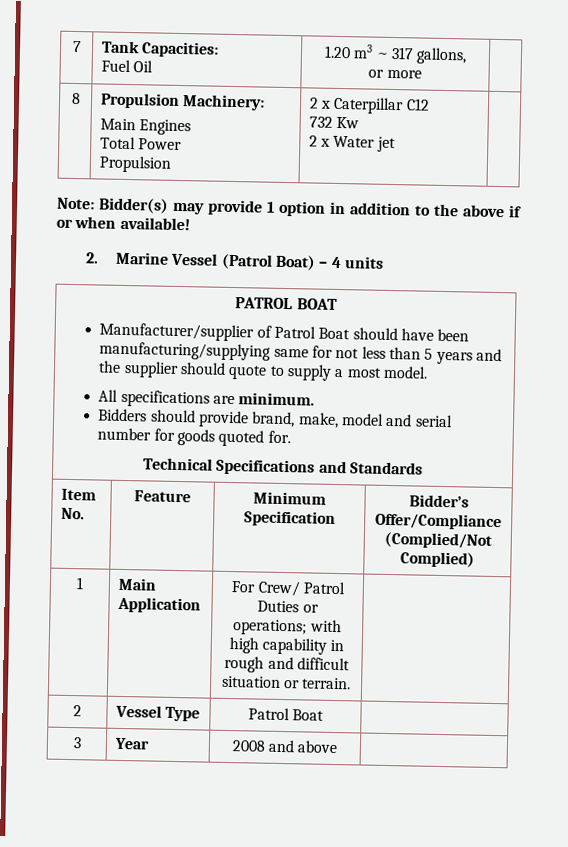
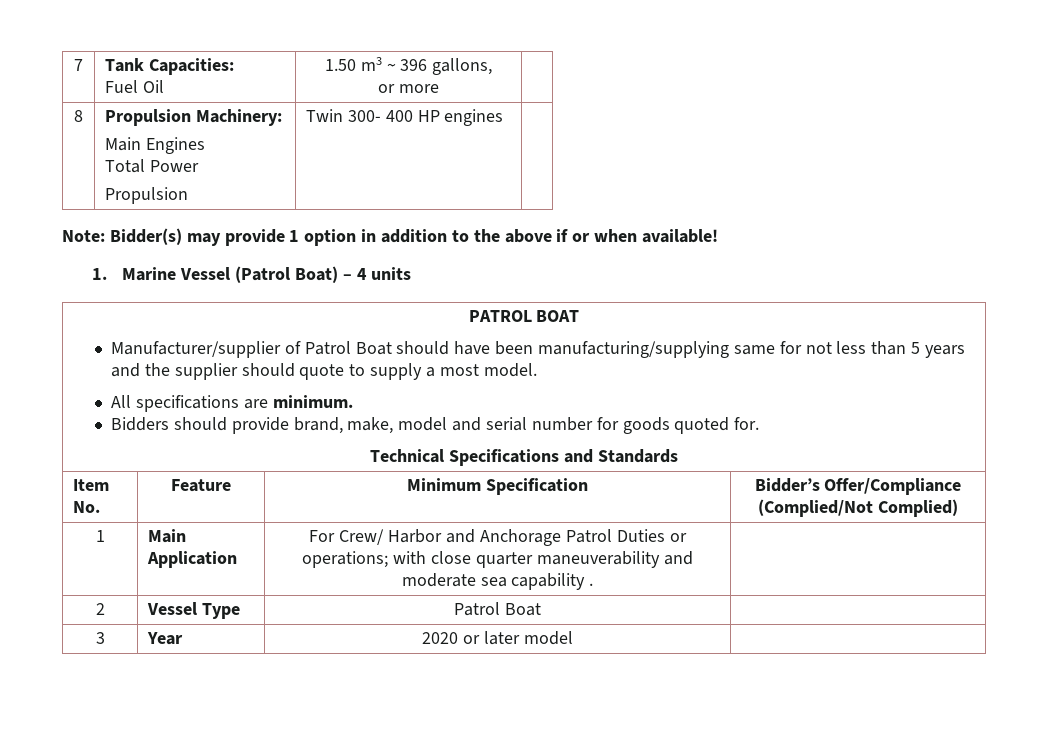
[323,45,351,59] 1.20 -> [324,59,356,71] 1.50
[390,46,414,60] 317 -> [400,59,428,71] 396
[308,96,430,115] [308,116,360,129] [308,135,396,153] 2 x Caterpillar C12 // 732 Kw // 2 x Water jet -> [306,109,504,126] Twin 300- 400 HP engines
[85,252,100,264] 2. -> [92,268,108,280] 1.
(301, 588) none -> [388,529,561,546] Harbor and Anchorage
[228,637,345,655] [224,655,350,673] [221,675,352,690] high capability in rough and difficult situation or terrain. -> [431,551,693,568] [401,573,594,590] close quarter maneuverability and moderate sea capability .
[231,739,339,754] 2008 and above -> [422,631,573,645] 2020 or later model

